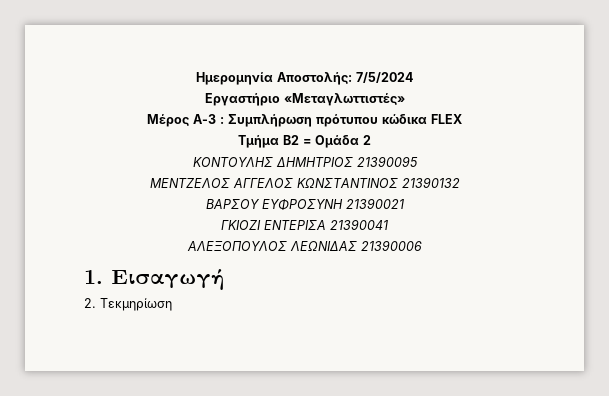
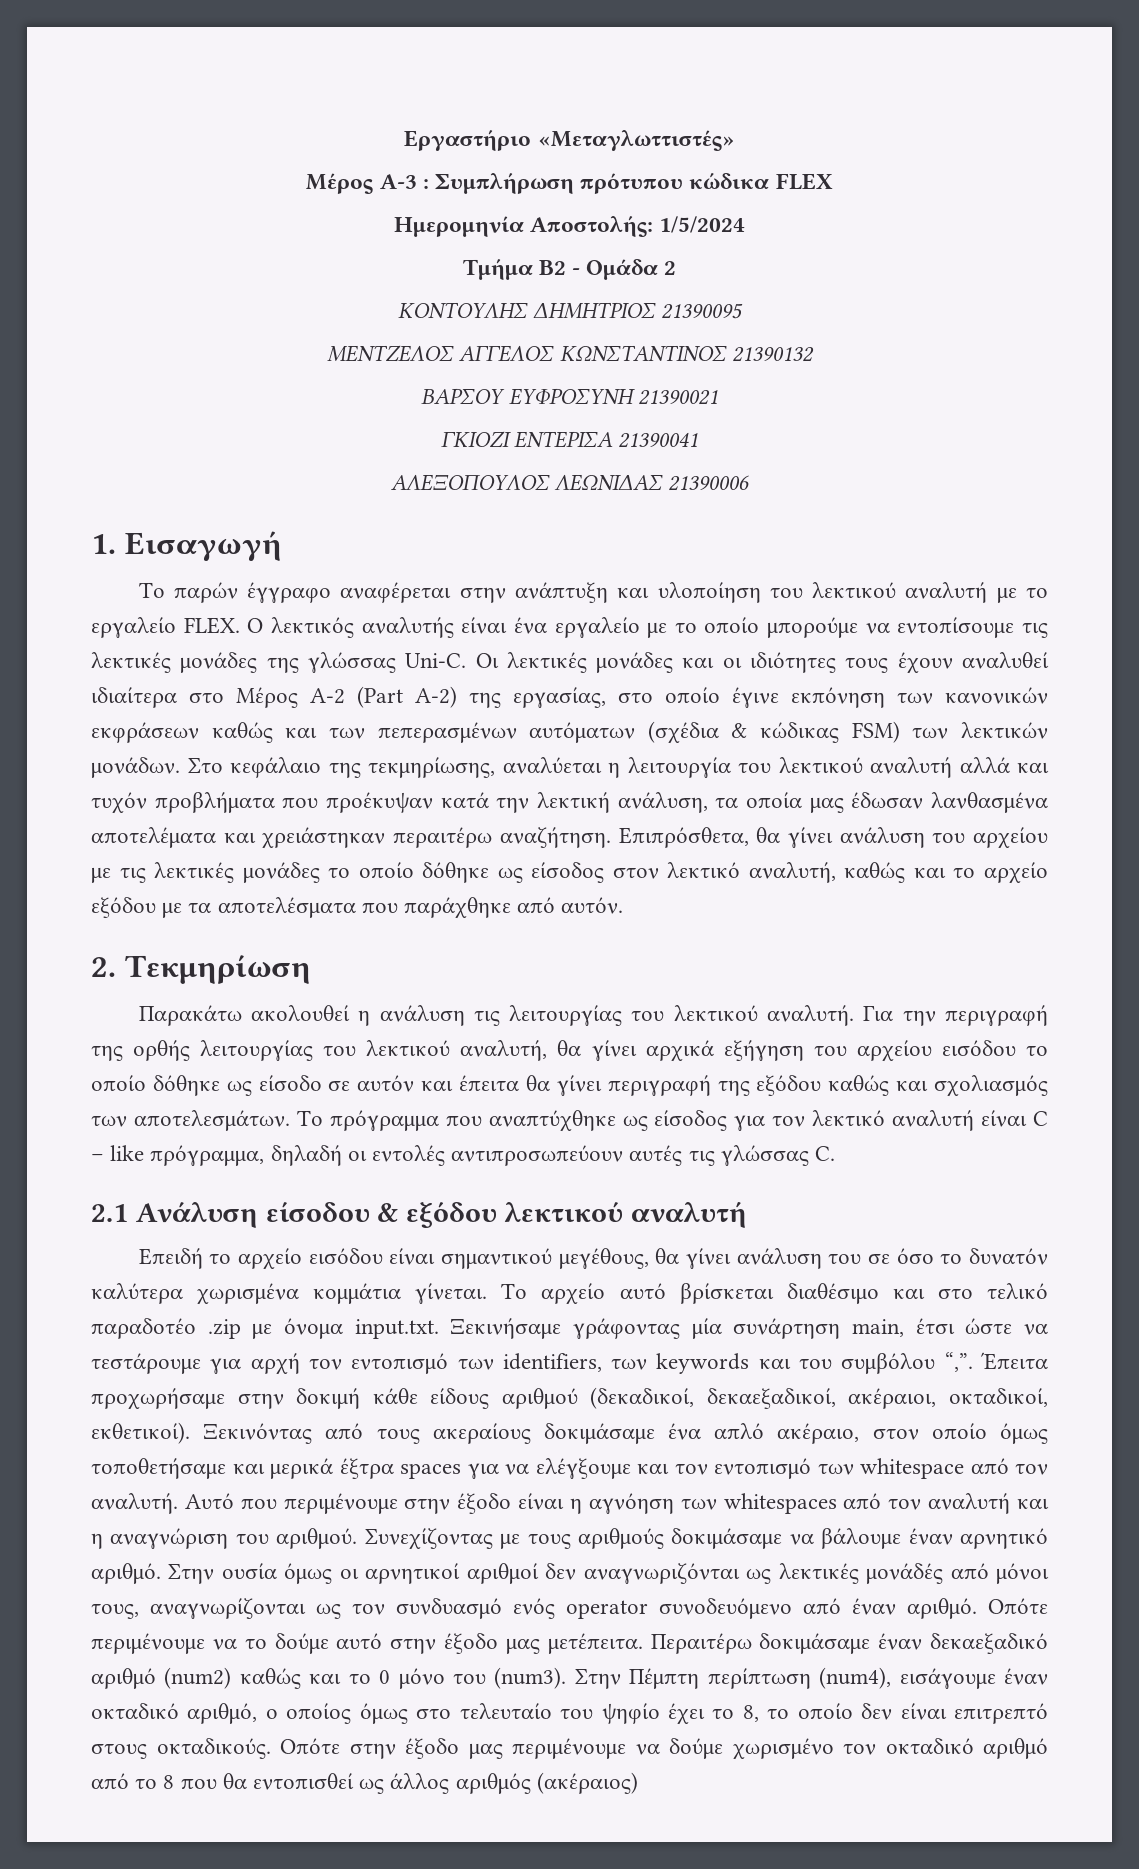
[196,72,413,85] Ημερομηνία Αποστολής: 7/5/2024 // -> (404, 140) none
(462, 119) none -> [393,216,746,237] // Ημερομηνία Αποστολής: 1/5/2024
[303,139,311,145] = -> [572,268,580,275] -
[84,298,172,311] 2. Τεκμηρίωση -> [138,582,1048,603] [91,617,1048,638] [91,652,1049,674] [91,686,1048,708] [91,721,1048,744] [91,757,1049,778] [91,792,1048,814] [91,827,1049,849] [91,862,1048,884] [91,897,624,919] [91,955,311,984] [138,1005,1048,1026] [91,1040,1049,1062] [91,1075,1048,1097] [91,1110,1048,1132] [91,1145,836,1166] [91,1201,747,1228] [138,1248,1048,1270] [91,1283,1048,1305] [91,1318,1048,1339] [91,1352,1048,1375] [91,1387,1048,1410] [91,1422,1048,1444] [91,1458,1048,1479] [91,1493,1049,1514] [91,1528,1048,1550] [91,1563,1049,1584] [91,1598,1048,1619] [91,1633,1048,1654] [91,1667,1048,1689] [91,1703,1048,1725] [91,1738,1048,1760] [91,1772,638,1794] Το παρών έγγραφο αναφέρεται στην ανάπτυξη και υλοποίηση του λεκτικού αναλυτή με το εργαλείο FLEX. Ο λεκτικός αναλυτής είναι ένα εργαλείο με το οποίο μπορούμε να εντοπίσουμε τις λεκτικές μονάδες της γλώσσας Uni-C. Οι λεκτικές μονάδες και οι ιδιότητες τους έχουν αναλυθεί ιδιαίτερα στο Μέρος Α-2 (Part A-2) της εργασίας, στο οποίο έγινε εκπόνηση των κανονικών εκφράσεων καθώς και των πεπερασμένων αυτόματων (σχέδια & κώδικας FSM) των λεκτικών μονάδων. Στο κεφάλαιο της τεκμηρίωσης, αναλύεται η λειτουργία του λεκτικού αναλυτή αλλά και τυχόν προβλήματα που προέκυψαν κατά την λεκτική ανάλυση, τα οποία μας έδωσαν λανθασμένα αποτελέματα και χρειάστηκαν περαιτέρω αναζήτηση. Επιπρόσθετα, θα γίνει ανάλυση του αρχείου με τις λεκτικές μονάδες το οποίο δόθηκε ως είσοδος στον λεκτικό αναλυτή, καθώς και το αρχείο εξόδου με τα αποτελέσματα που παράχθηκε από αυτόν. // 2. Τεκμηρίωση // Παρακάτω ακολουθεί η ανάλυση τις λειτουργίας του λεκτικού αναλυτή. Για την περιγραφή της ορθής λειτουργίας του λεκτικού αναλυτή, θα γίνει αρχικά εξήγηση του αρχείου εισόδου το οποίο δόθηκε ως είσοδο σε αυτόν και έπειτα θα γίνει περιγραφή της εξόδου καθώς και σχολιασμός των αποτελεσμάτων. Το πρόγραμμα που αναπτύχθηκε ως είσοδος για τον λεκτικό αναλυτή είναι C – like πρόγραμμα, δηλαδή οι εντολές αντιπροσωπεύουν αυτές τις γλώσσας C. // 2.1 Ανάλυση είσοδου & εξόδου λεκτικού αναλυτή // Επειδή το αρχείο εισόδου είναι σημαντικού μεγέθους, θα γίνει ανάλυση του σε όσο το δυνατόν καλύτερα χωρισμένα κομμάτια γίνεται. Το αρχείο αυτό βρίσκεται διαθέσιμο και στο τελικό παραδοτέο .zip με όνομα input.txt. Ξεκινήσαμε γράφοντας μία συνάρτηση main, έτσι ώστε να τεστάρουμε για αρχή τον εντοπισμό των identifiers, των keywords και του συμβόλου “,”. Έπειτα προχωρήσαμε στην δοκιμή κάθε είδους αριθμού (δεκαδικοί, δεκαεξαδικοί, ακέραιοι, οκταδικοί, εκθετικοί). Ξεκινόντας από τους ακεραίους δοκιμάσαμε ένα απλό ακέραιο, στον οποίο όμως τοποθετήσαμε και μερικά έξτρα spaces για να ελέγξουμε και τον εντοπισμό των whitespace από τον αναλυτή. Αυτό που περιμένουμε στην έξοδο είναι η αγνόηση των whitespaces από τον αναλυτή και η αναγνώριση του αριθμού. Συνεχίζοντας με τους αριθμούς δοκιμάσαμε να βάλουμε έναν αρνητικό αριθμό. Στην ουσία όμως οι αρνητικοί αριθμοί δεν αναγνωριζόνται ως λεκτικές μονάδές από μόνοι τους, αναγνωρίζονται ως τον συνδυασμό ενός operator συνοδευόμενο από έναν αριθμό. Οπότε περιμένουμε να το δούμε αυτό στην έξοδο μας μετέπειτα. Περαιτέρω δοκιμάσαμε έναν δεκαεξαδικό αριθμό (num2) καθώς και το 0 μόνο του (num3). Στην Πέμπτη περίπτωση (num4), εισάγουμε έναν οκταδικό αριθμό, ο οποίος όμως στο τελευταίο του ψηφίο έχει το 8, το οποίο δεν είναι επιτρεπτό στους οκταδικούς. Οπότε στην έξοδο μας περιμένουμε να δούμε χωρισμένο τον οκταδικό αριθμό από το 8 που θα εντοπισθεί ως άλλος αριθμός (ακέραιος)

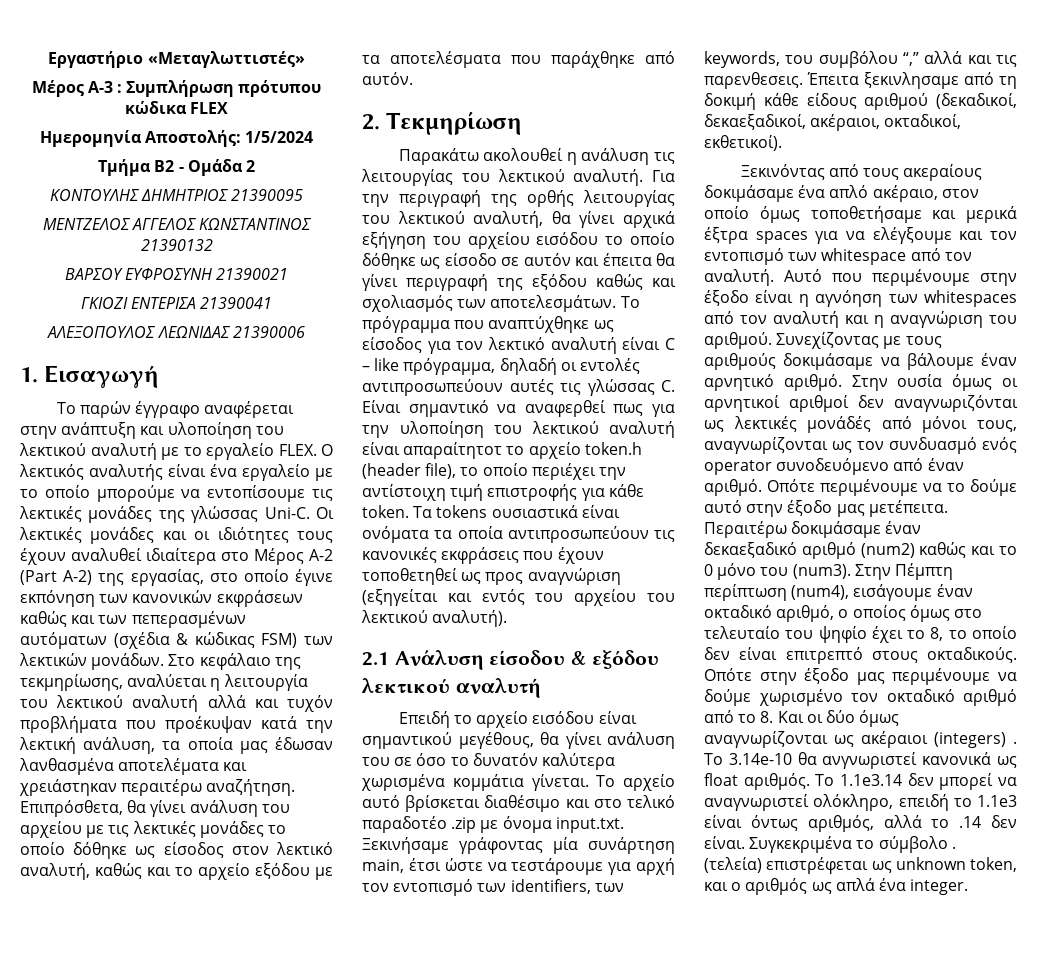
(836, 1153) none -> [362,400,675,417] [362,421,675,438] [362,442,642,459] [362,463,626,480] [362,484,644,501] [362,505,620,518] [362,526,675,543] [362,547,604,564] [362,568,621,585] [362,589,675,606] [361,610,508,627] Είναι σημαντικό να αναφερθεί πως για την υλοποίηση του λεκτικού αναλυτή είναι απαραίτητοτ το αρχείο token.h (header file), το οποίο περιέχει την αντίστοιχη τιμή επιστροφής για κάθε token. Τα tokens ουσιαστικά είναι ονόματα τα οποία αντιπροσωπεύουν τις κανονικές εκφράσεις που έχουν τοποθετηθεί ως προς αναγνώριση (εξηγείται και εντός του αρχείου του λεκτικού αναλυτή).
[656,1352,1048,1374] [91,1388,284,1410] keywords και του συμβόλου “,”. Έπειτα προχωρήσαμε στην -> [704,51,1017,68] [704,72,1017,89] keywords, του συμβόλου “,” αλλά και τις παρενθεσεις. Έπειτα ξεκινλησαμε από τη
(190, 1433) none -> (782, 143) //
[163,1772,638,1794] 8 που θα εντοπισθεί ως άλλος αριθμός (ακέραιος) -> [760,710,900,727] [704,731,1017,748] [704,752,1017,769] [704,773,1017,790] [704,794,1017,811] [704,815,1017,832] [704,836,956,853] [704,857,1017,874] [704,878,969,895] 8. Και οι δύο όμως αναγνωρίζονται ως ακέραιοι (integers) . Το 3.14e-10 θα ανγνωριστεί κανονικά ως float αριθμός. Το 1.1e3.14 δεν μπορεί να αναγνωριστεί ολόκληρο, επειδή το 1.1e3 είναι όντως αριθμός, αλλά το .14 δεν είναι. Συγκεκριμένα το σύμβολο . (τελεία) επιστρέφεται ως unknown token, και ο αριθμός ως απλά ένα integer.

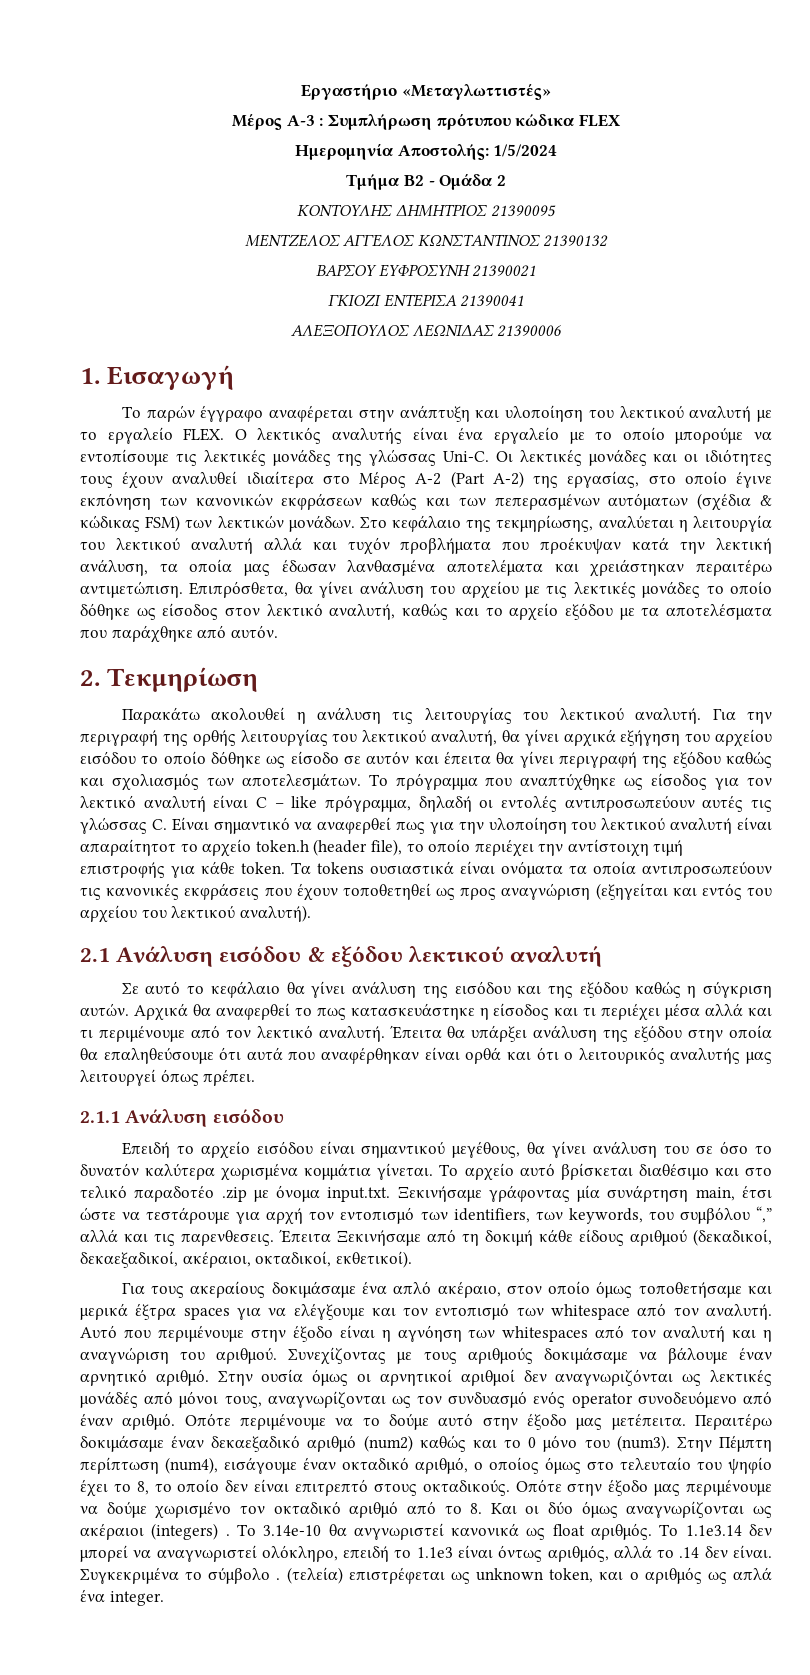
[206,779,296,796] αναζήτηση. -> [80,581,183,598] αντιμετώπιση.
[489,650,566,665] είσοδου -> [219,946,302,962] εισόδου
(541, 688) none -> [121,981,772,998] [80,1003,773,1021] [80,1025,772,1042] [80,1047,772,1064] [80,1069,256,1086] [80,1109,284,1127] // Σε αυτό το κεφάλαιο θα γίνει ανάλυση της εισόδου και της εξόδου καθώς η σύγκριση αυτών. Αρχικά θα αναφερθεί το πως κατασκευάστηκε η είσοδος και τι περιέχει μέσα αλλά και τι περιμένουμε από τον λεκτικό αναλυτή. Έπειτα θα υπάρξει ανάλυση της εξόδου στην οποία θα επαληθεύσουμε ότι αυτά που αναφέρθηκαν είναι ορθά και ότι ο λειτουρικός αναλυτής μας λειτουργεί όπως πρέπει. // 2.1.1 Ανάλυση εισόδου
[864,72,959,89] ξεκινλησαμε -> [337,1230,421,1246] Ξεκινήσαμε
[740,164,860,180] Ξεκινόντας από -> [121,1282,145,1294] Για

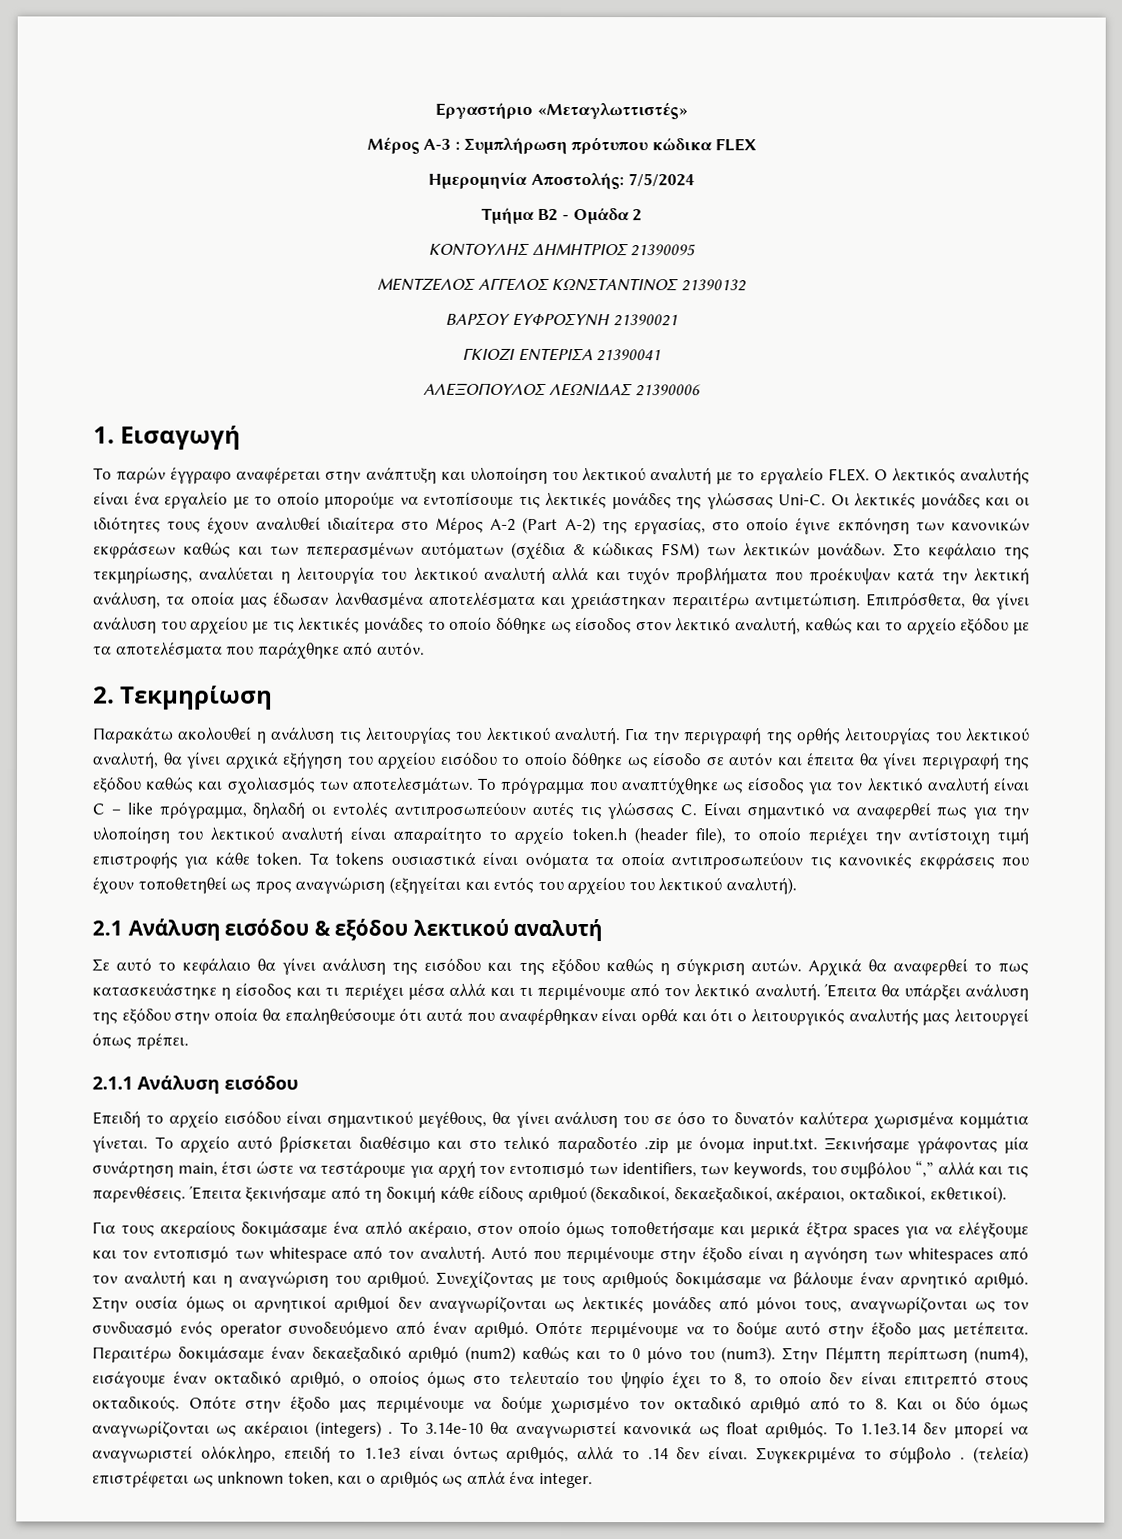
[493,144,558,157] 1/5/2024 -> [627,173,695,187] 7/5/2024
[447,559,543,576] αποτελέματα -> [428,591,536,609] αποτελέσματα
[80,839,176,856] απαραίτητοτ -> [393,826,483,844] απαραίτητο
[578,1047,665,1064] λειτουρικός -> [750,1008,845,1026] λειτουργικός
[181,1229,421,1246] παρενθεσεις. Έπειτα Ξεκινήσαμε -> [92,1185,328,1203] παρενθέσεις. Έπειτα ξεκινήσαμε
[555,1369,674,1386] αναγνωριζόνται -> [428,1295,547,1313] αναγνωρίζονται
[80,1391,138,1408] μονάδές -> [651,1296,712,1314] μονάδες
[353,1523,444,1540] ανγνωριστεί -> [515,1420,617,1439] αναγνωριστεί

